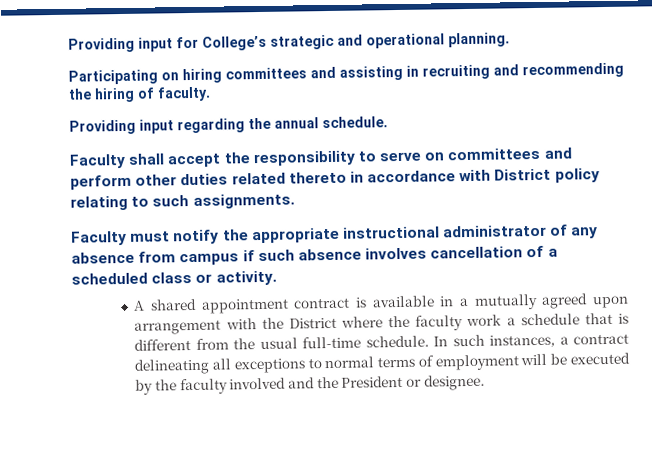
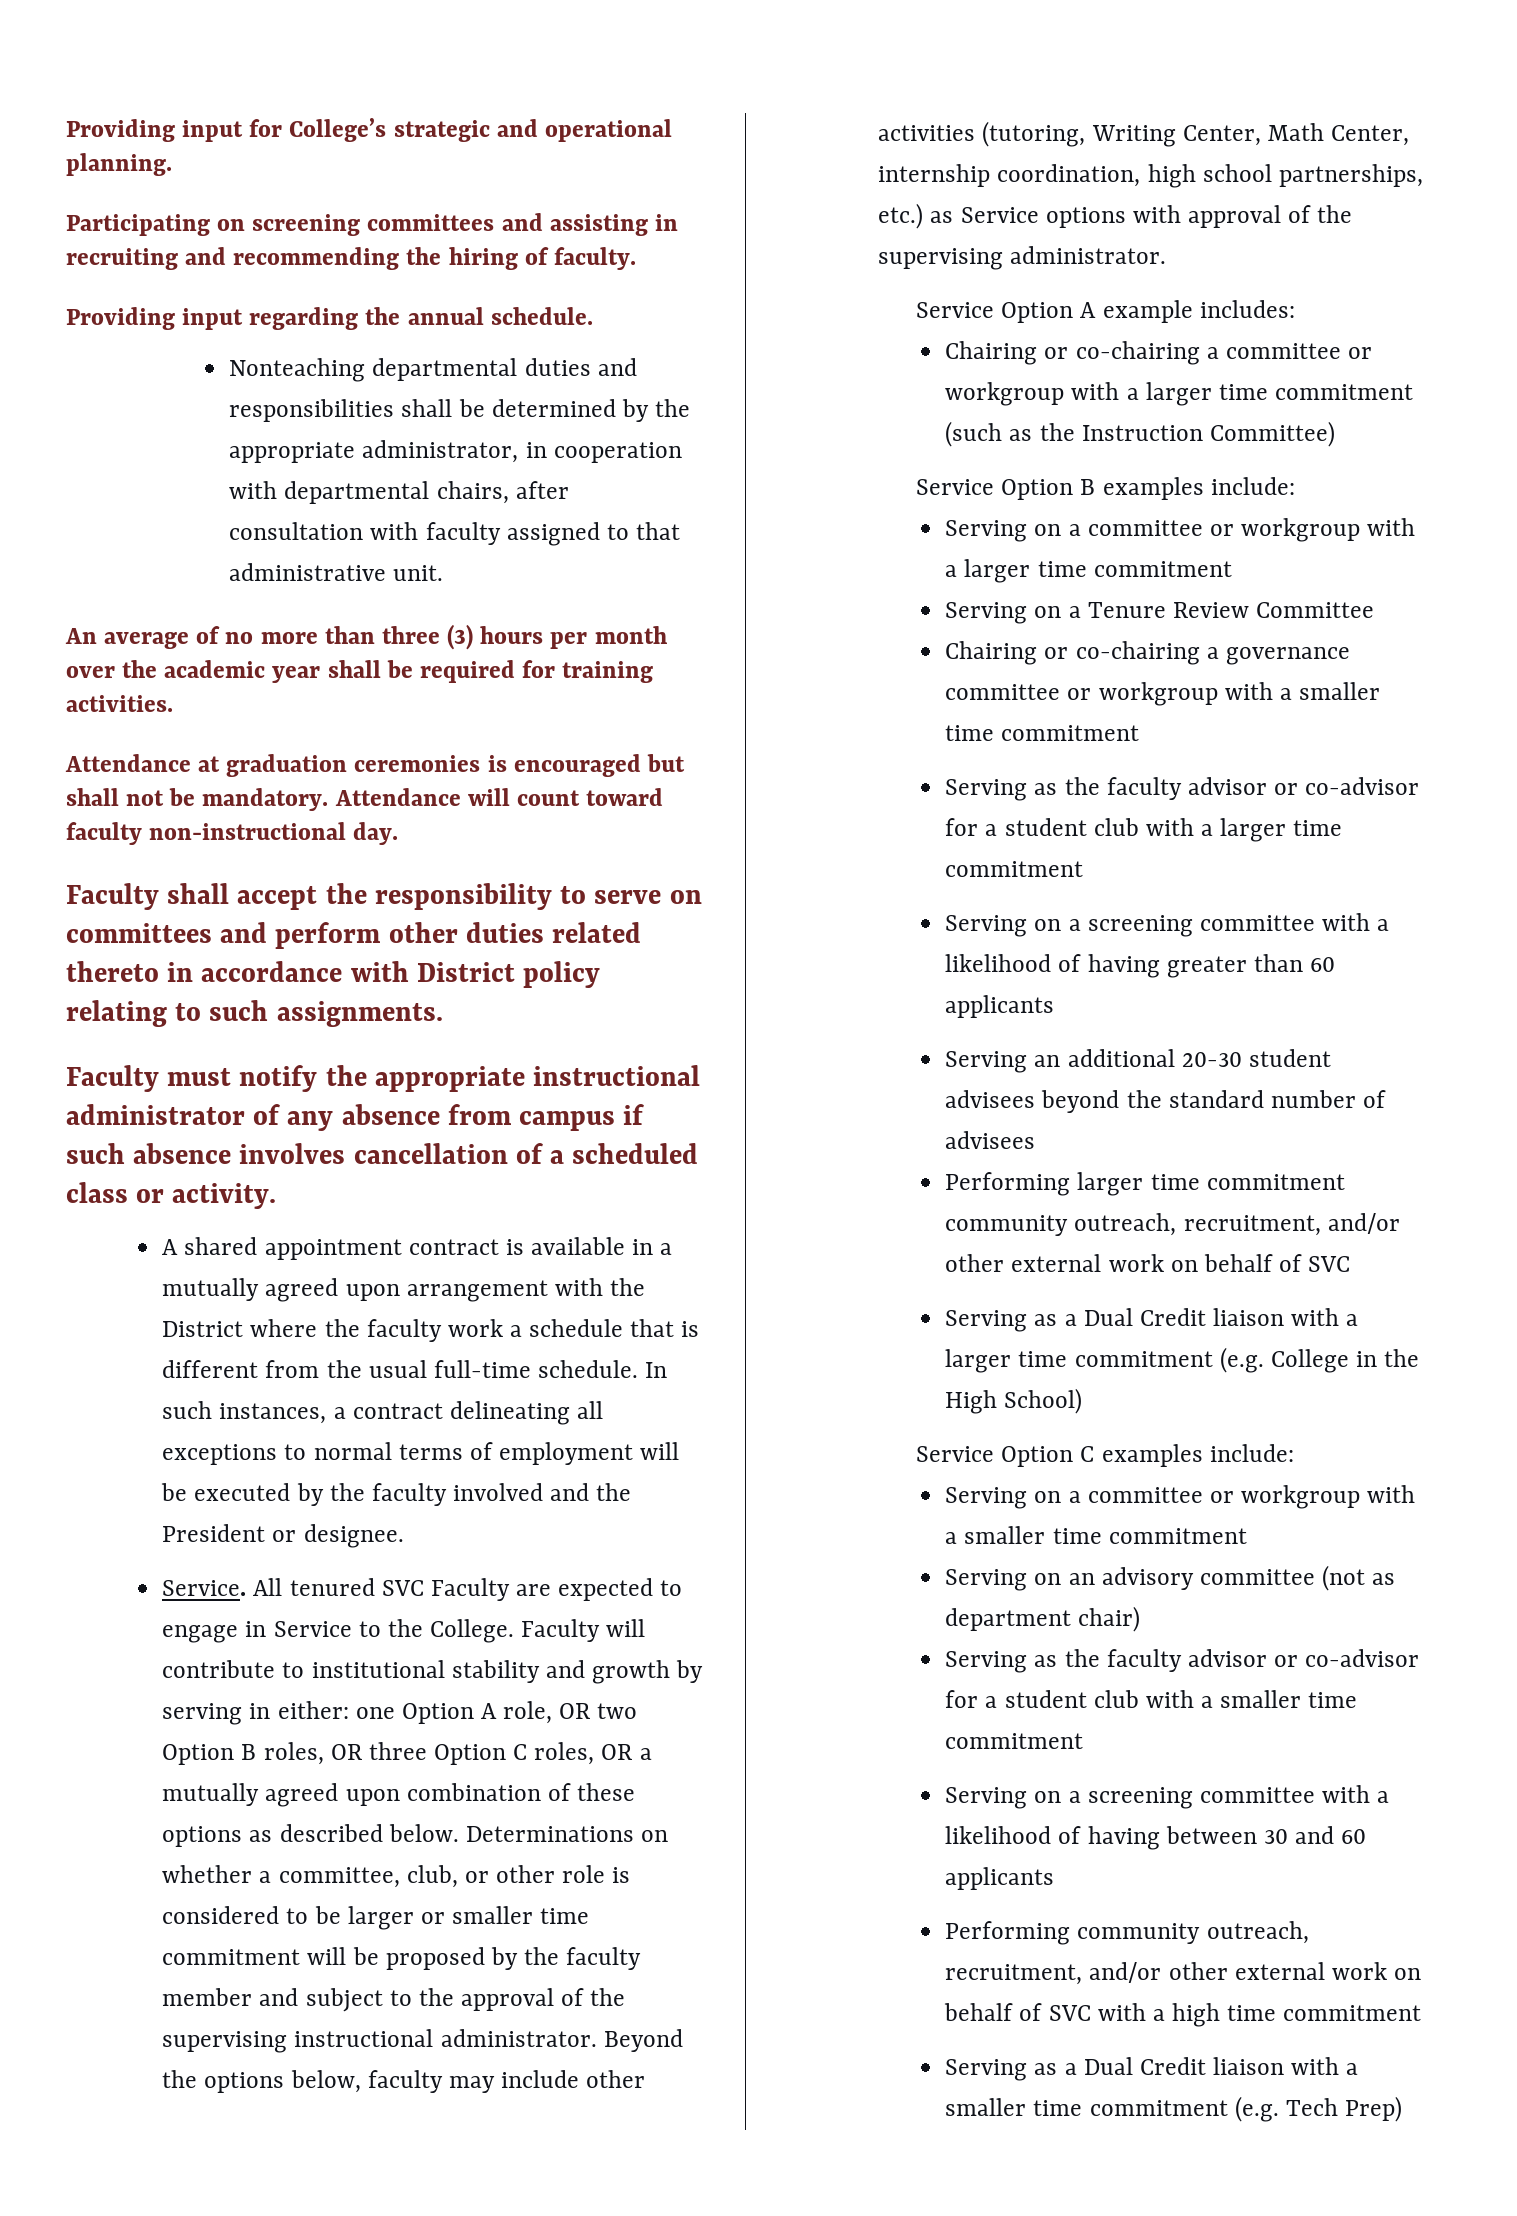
[182,68,222,84] hiring -> [252,214,361,236] screening
(388, 122) none -> [229,358,637,382] [229,399,691,422] [229,440,682,463] [229,481,569,504] [229,522,681,546] [229,563,444,581] [65,624,667,650] [66,660,654,683] [66,695,173,712] [65,754,685,777] [66,788,664,811] [66,822,399,845] // Nonteaching departmental duties and responsibilities shall be determined by the appropriate administrator, in cooperation with departmental chairs, after consultation with faculty assigned to that administrative unit. // An average of no more than three (3) hours per month over the academic year shall be required for training activities. // Attendance at graduation ceremonies is encouraged but shall not be mandatory. Attendance will count toward faculty non-instructional day.
(485, 382) none -> [162,1578,683,1601] [162,1619,646,1643] [162,1660,704,1684] [162,1701,638,1725] [162,1742,652,1765] [162,1783,635,1807] [162,1824,668,1847] [162,1865,631,1888] [162,1906,590,1930] [162,1947,642,1970] [162,1988,626,2012] [162,2029,683,2053] [162,2070,646,2093] [878,121,1409,147] [878,164,1423,188] [878,203,1353,229] [878,246,1167,270] [916,300,1295,323] [945,341,1373,365] [945,382,1414,406] [945,421,1335,447] [916,477,1295,500] [945,518,1416,542] [945,559,1232,583] [945,602,1375,624] [945,641,1350,665] [945,682,1381,706] [945,725,1140,741] [945,777,1420,801] [945,818,1343,842] [945,861,1084,877] [945,913,1390,937] [945,954,1336,978] [945,995,1055,1018] [945,1049,1331,1073] [945,1090,1387,1113] [945,1131,1036,1149] [945,1172,1345,1196] [945,1213,1400,1236] [945,1254,1351,1272] [945,1308,1359,1332] [945,1347,1420,1373] [945,1388,1083,1414] [916,1444,1294,1467] [945,1485,1416,1509] [945,1526,1247,1544] [945,1565,1396,1591] [945,1606,1141,1632] [945,1649,1420,1673] [945,1690,1358,1708] [945,1733,1084,1749] [945,1785,1390,1809] [945,1826,1367,1850] [945,1867,1055,1890] [945,1921,1309,1945] [945,1962,1422,1985] [944,2003,1422,2027] [945,2057,1359,2081] [945,2096,1403,2122] // Service. All tenured SVC Faculty are expected to engage in Service to the College. Faculty will contribute to institutional stability and growth by serving in either: one Option A role, OR two Option B roles, OR three Option C roles, OR a mutually agreed upon combination of these options as described below. Determinations on whether a committee, club, or other role is considered to be larger or smaller time commitment will be proposed by the faculty member and subject to the approval of the supervising instructional administrator. Beyond the options below, faculty may include other activities (tutoring, Writing Center, Math Center, internship coordination, high school partnerships, etc.) as Service options with approval of the supervising administrator. // Service Option A example includes: // Chairing or co-chairing a committee or workgroup with a larger time commitment (such as the Instruction Committee) // Service Option B examples include: // Serving on a committee or workgroup with a larger time commitment // Serving on a Tenure Review Committee // Chairing or co-chairing a governance committee or workgroup with a smaller time commitment // Serving as the faculty advisor or co-advisor for a student club with a larger time commitment // Serving on a screening committee with a likelihood of having greater than 60 applicants // Serving an additional 20-30 student advisees beyond the standard number of advisees // Performing larger time commitment community outreach, recruitment, and/or other external work on behalf of SVC // Serving as a Dual Credit liaison with a larger time commitment (e.g. College in the High School) // Service Option C examples include: // Serving on a committee or workgroup with a smaller time commitment // Serving on an advisory committee (not as department chair) // Serving as the faculty advisor or co-advisor for a student club with a smaller time commitment // Serving on a screening committee with a likelihood of having between 30 and 60 applicants // Performing community outreach, recruitment, and/or other external work on behalf of SVC with a high time commitment // Serving as a Dual Credit liaison with a smaller time commitment (e.g. Tech Prep)

